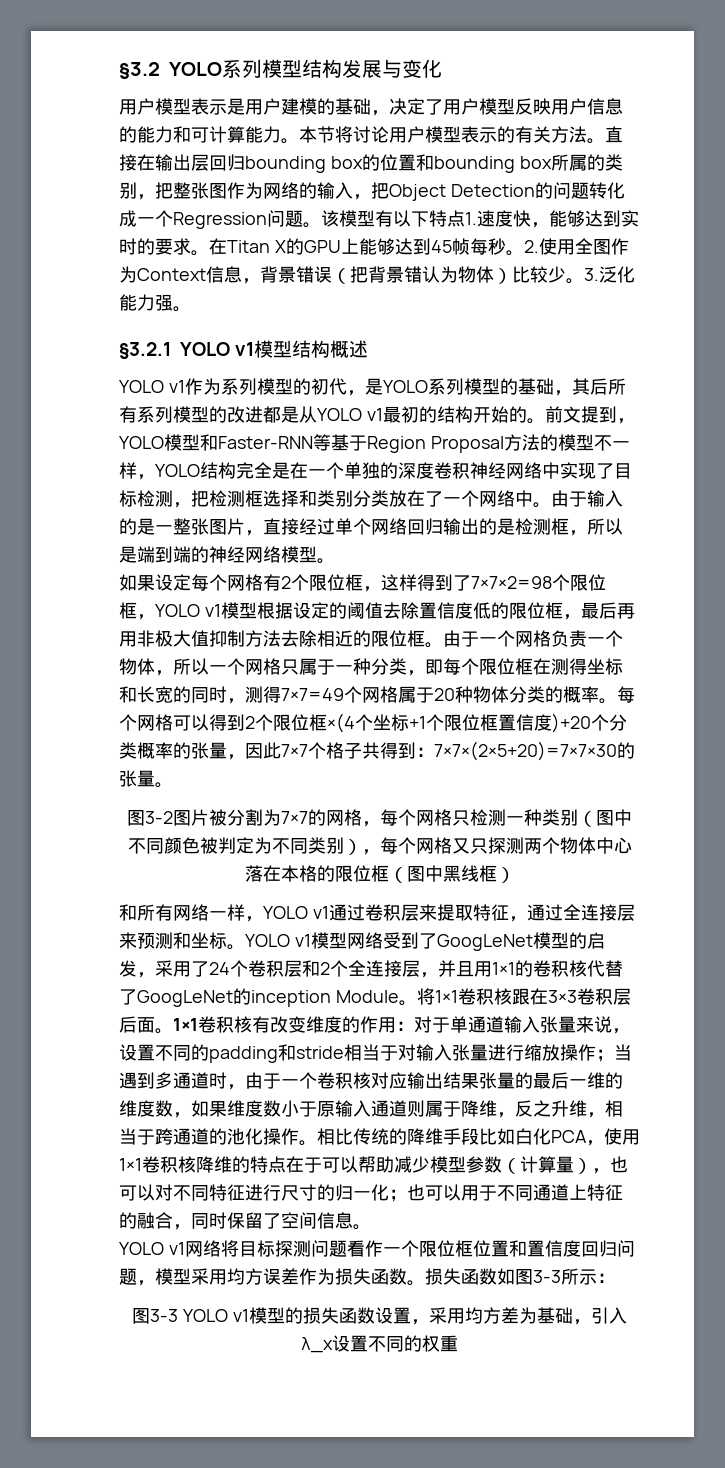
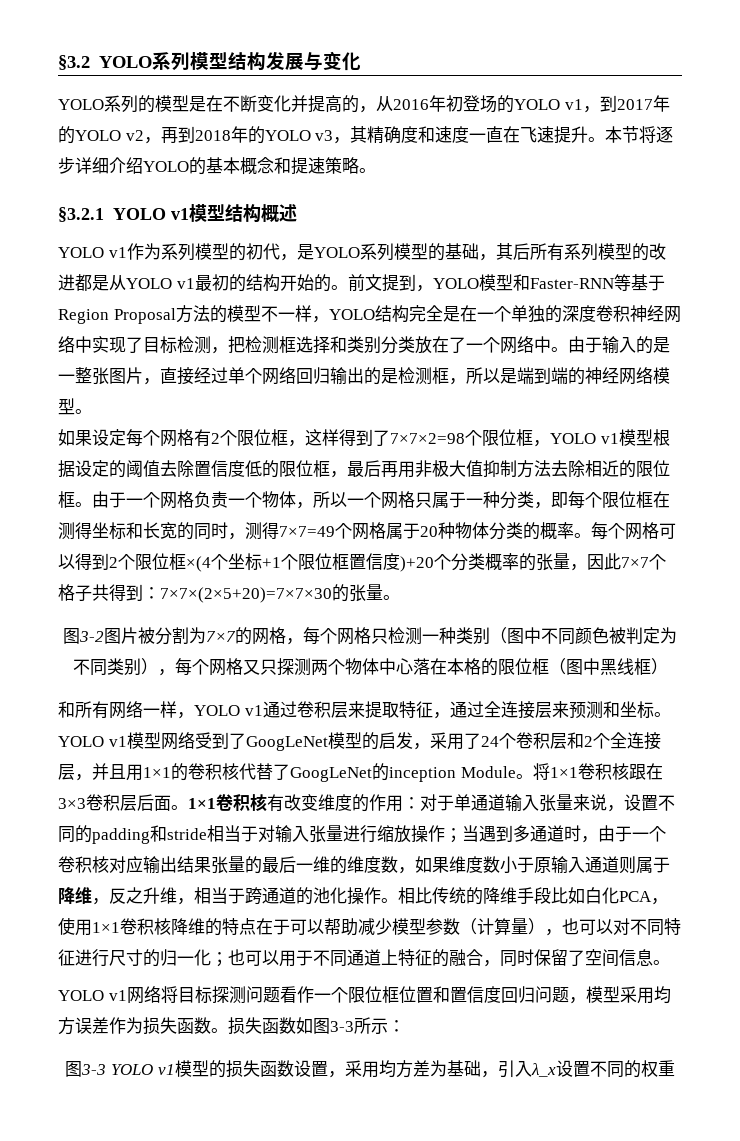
[119,98,623,116] [119,126,623,144] [119,154,623,173] [119,182,625,201] [119,210,639,229] [119,238,629,256] [119,266,635,284] [119,294,173,311] 用户模型表示是用户建模的基础，决定了用户模型反映用户信息的能力和可计算能力。本节将讨论用户模型表示的有关方法。直接在输出层回归bounding box的位置和bounding box所属的类别，把整张图作为网络的输入，把Object Detection的问题转化成一个Regression问题。该模型有以下特点1.速度快，能够达到实时的要求。在Titan X的GPU上能够达到45帧每秒。2.使用全图作为Context信息，背景错误（把背景错认为物体）比较少。3.泛化能力强 -> [58,95,670,113] [58,126,674,144] [58,157,359,175] YOLO系列的模型是在不断变化并提高的，从2016年初登场的YOLO v1，到2017年的YOLO v2，再到2018年的YOLO v3，其精确度和速度一直在飞速提升。本节将逐步详细介绍YOLO的基本概念和提速策略

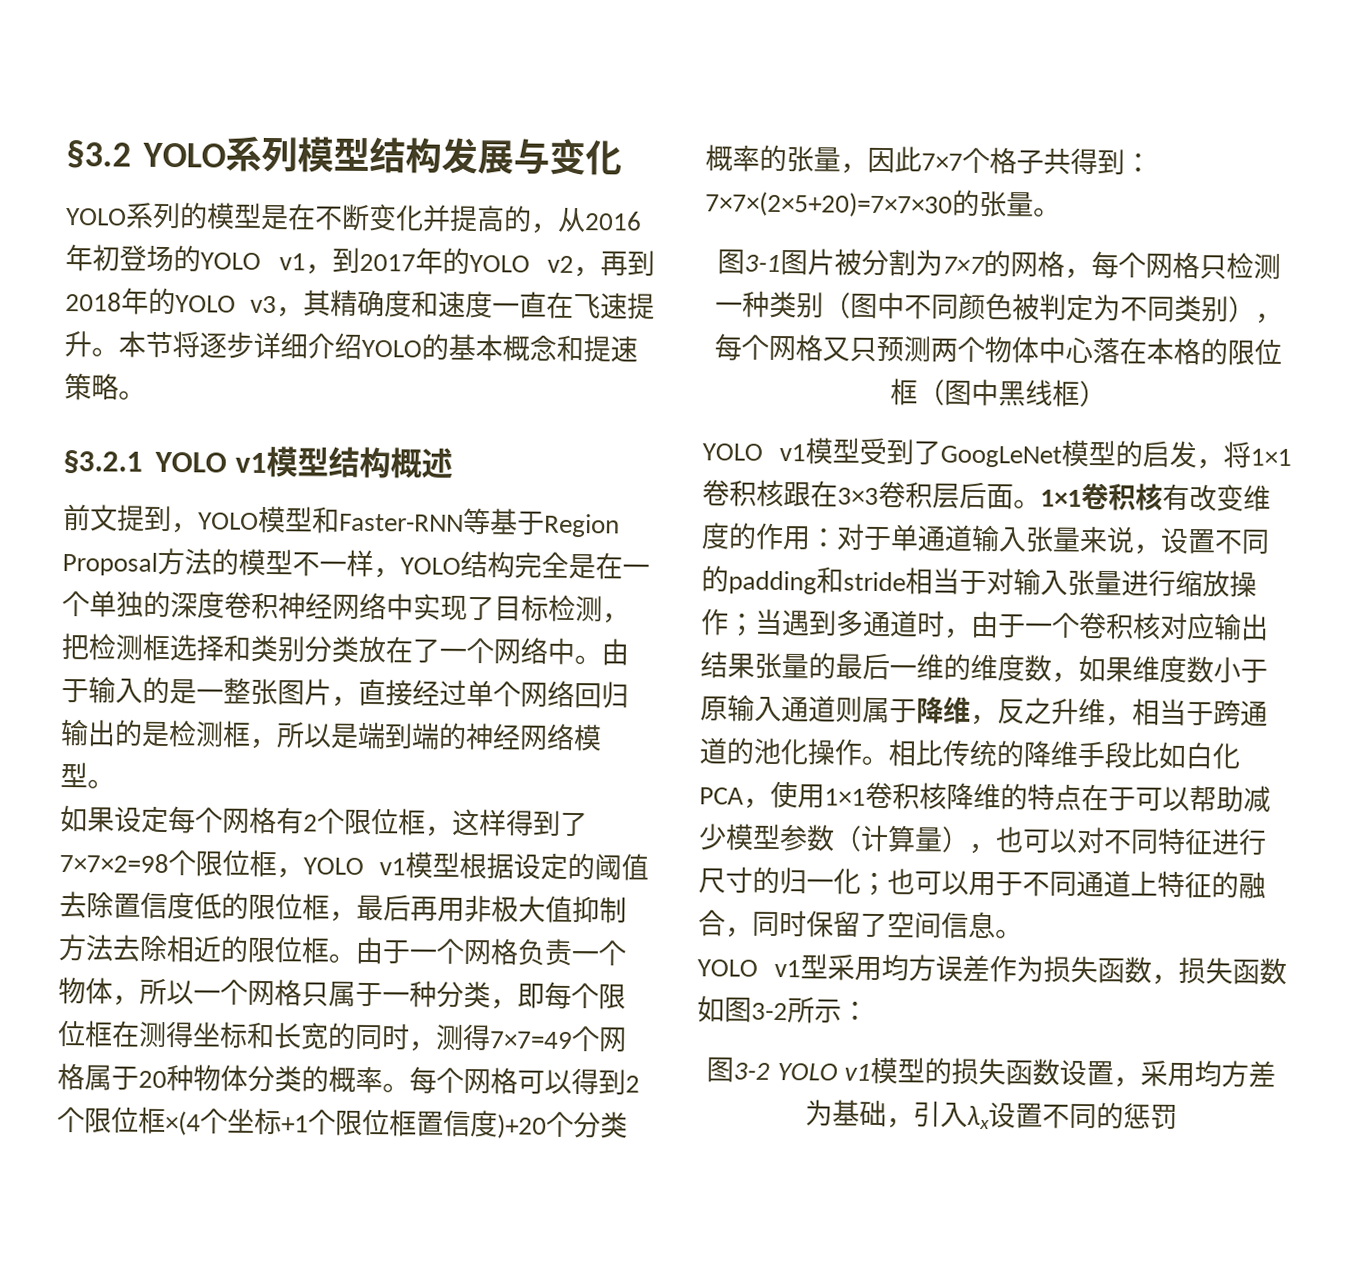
[58,243,666,261] [58,274,348,292] YOLO v1作为系列模型的初代，是YOLO系列模型的基础，其后所有系列模型的改进都是从YOLO v1最初的结构开始的。 -> (453, 463) none
[79,631,104,642] 3-2 -> [744,254,781,273] 3-1
[276,658,294,676] 探 -> [876,335,904,363] 预
[58,701,671,719] [58,732,195,750] 和所有网络一样，YOLO v1通过卷积层来提取特征，通过全连接层来预测和坐标。YOLO v1模型网络 -> [702,437,860,465] YOLO v1模型
[429,732,661,750] [58,763,533,782] 采用了24个卷积层和2个全连接层，并且用1×1的卷积核代替了GoogLeNet的inception Module。 -> (1224, 464) none
[126,986,603,1004] 网络将目标探测问题看作一个限位框位置和置信度回归问题，模 -> (801, 968) none
[211,1028,228,1033] 。 -> [1151,974,1179,985] ，
[330,1021,354,1032] 3-3 -> [751,1002,788,1021] 3-2
[81,1064,107,1075] 3-3 -> [733,1062,771,1080] 3-2
[530,1060,675,1078] λ_x设置不同的权重 -> [966,1102,1178,1130] λx设置不同的惩罚

